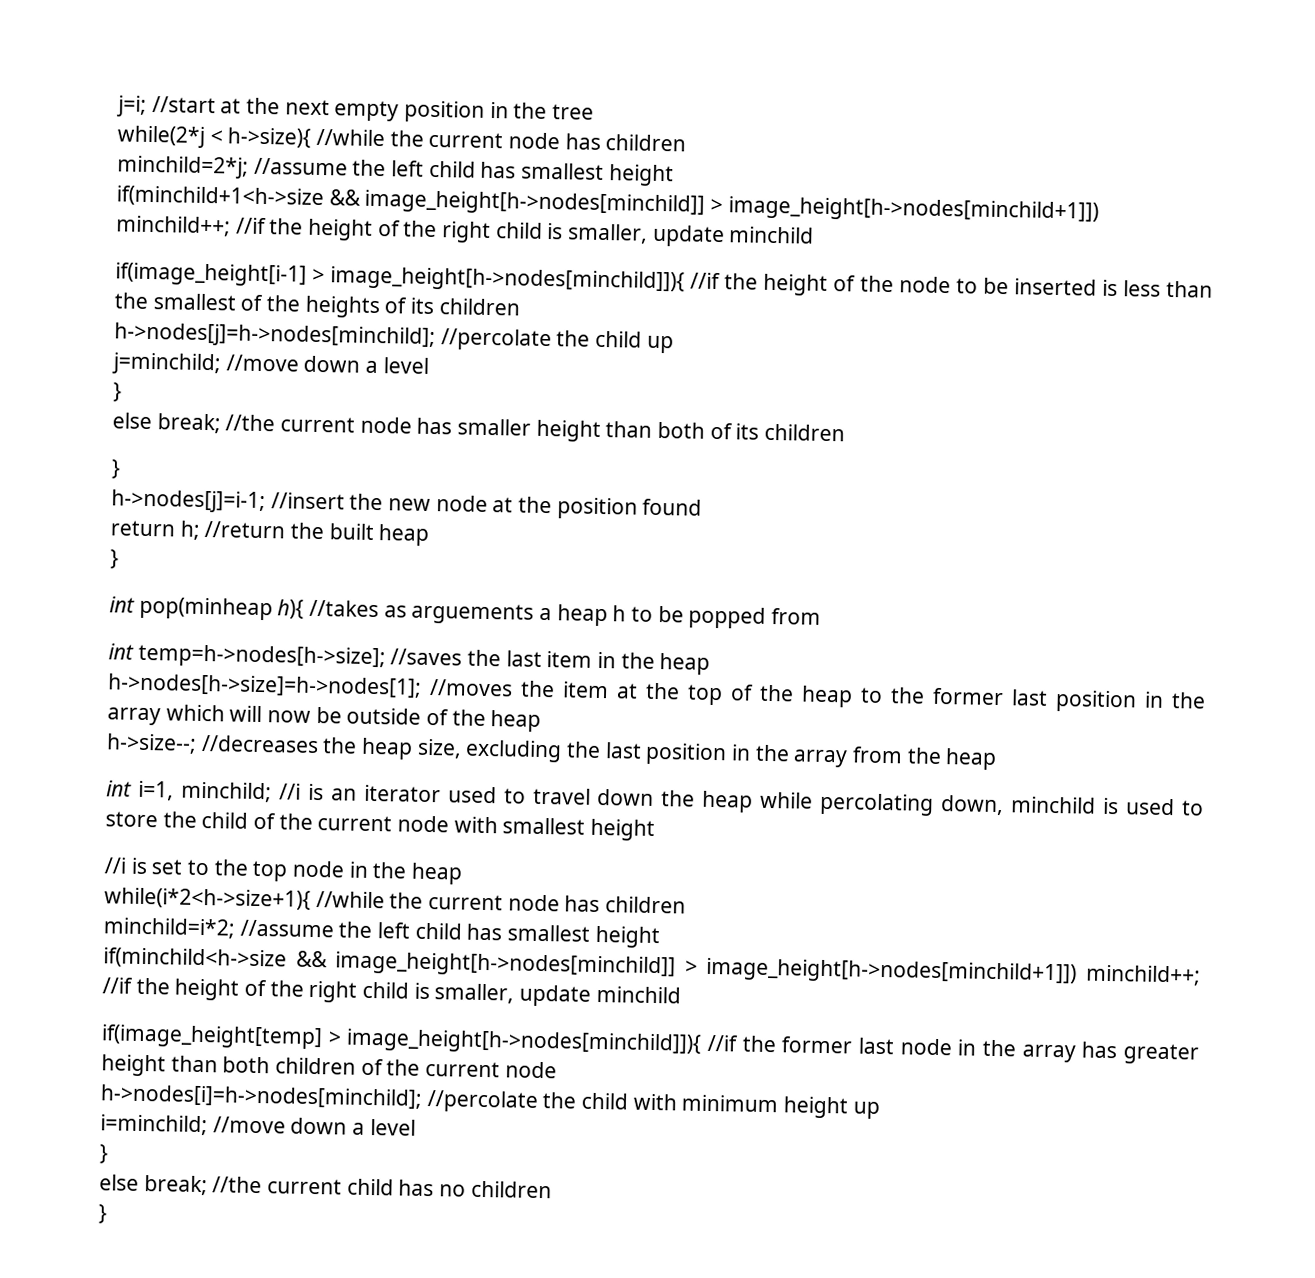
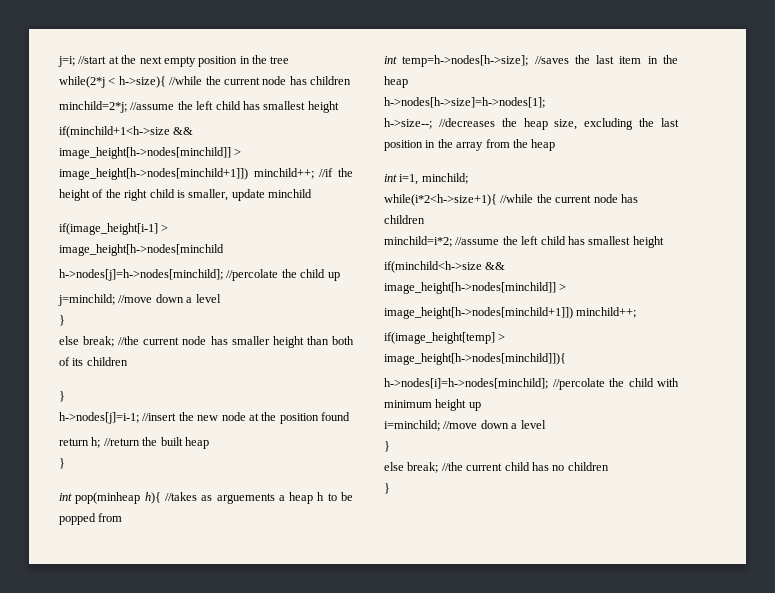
[330,266,1213,298] [114,292,520,319] image_height[h->nodes[minchild]]){ //if the height of the node to be inserted is less than the smallest of the heights of its children -> [59,244,224,256] // image_height[h->nodes[minchild
[429,679,1206,713] [107,704,542,732] //moves the item at the top of the heap to the former last position in the array which will now be outside of the heap -> (545, 102) none
[278,783,1204,816] [105,811,656,841] [104,857,464,885] //i is an iterator used to travel down the heap while percolating down, minchild is used to store the child of the current node with smallest height // //i is set to the top node in the heap -> (468, 178) none
[706,957,1201,986] [102,977,681,1007] [101,1024,1199,1065] [101,1054,557,1079] image_height[h->nodes[minchild+1]]) minchild++; //if the height of the right child is smaller, update minchild // if(image_height[temp] > image_height[h->nodes[minchild]]){ //if the former last node in the array has greater height than both children of the current node -> [384,307,637,319] [384,332,506,344] [384,353,566,365] // image_height[h->nodes[minchild+1]]) minchild++; // if(image_height[temp] > image_height[h->nodes[minchild]]){

